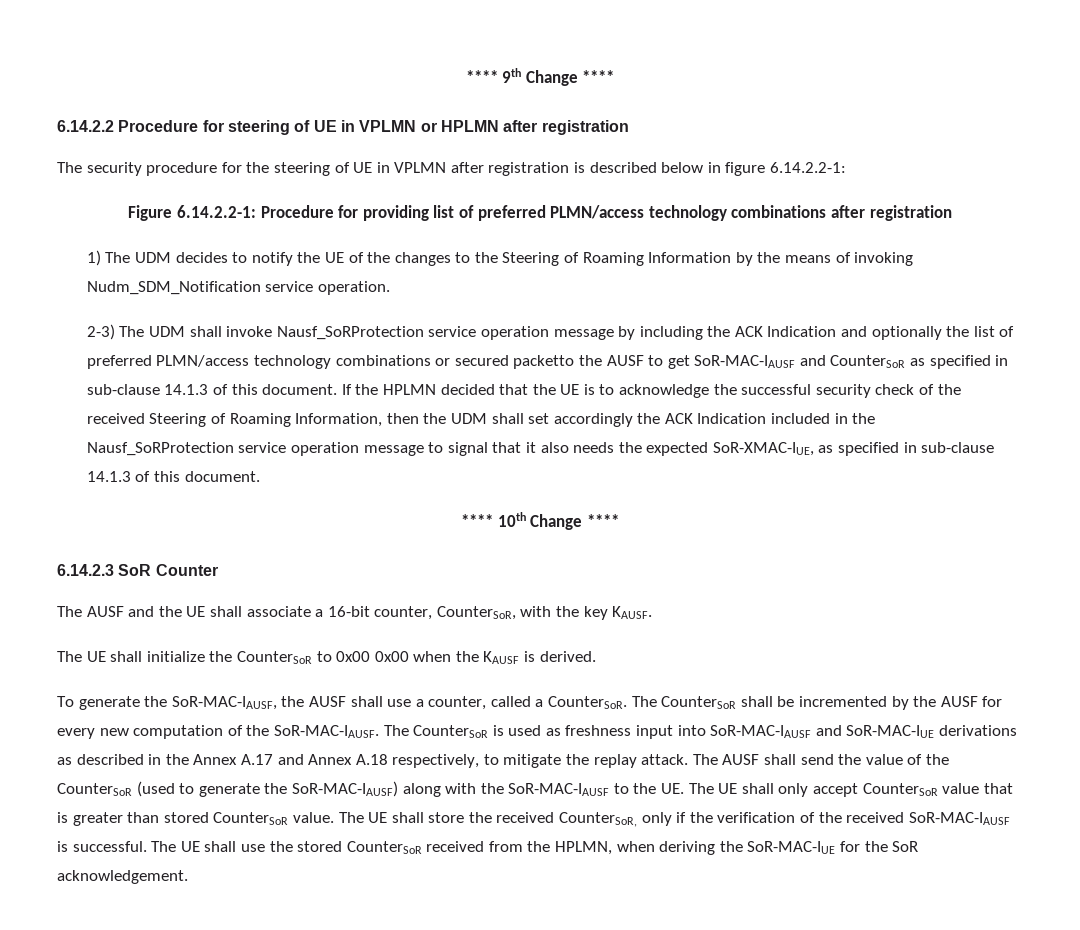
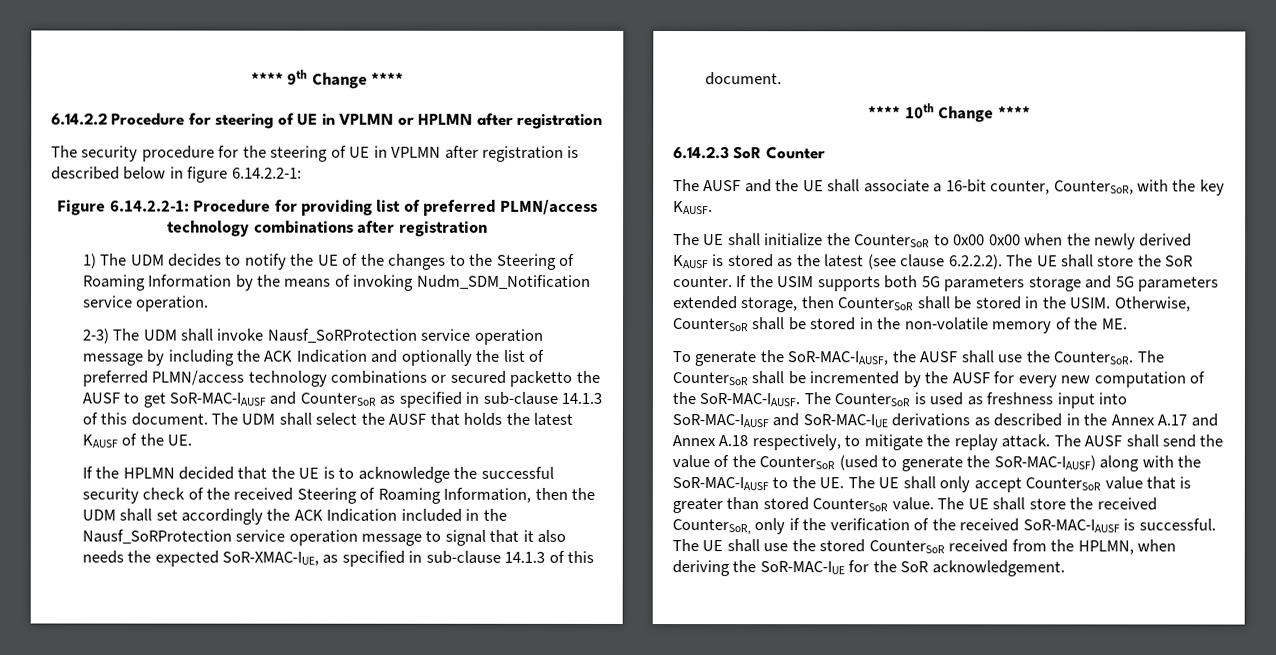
(338, 389) none -> [211,412,574,426] [81,433,193,448] The UDM shall select the AUSF that holds the latest KAUSF of the UE. //
[483,651,596,664] KAUSF is derived. -> [1094,233,1193,250] [673,254,1194,270] [673,275,1220,292] [673,296,1191,313] [672,317,1128,334] newly derived KAUSF is stored as the latest (see clause 6.2.2.2). The UE shall store the SoR counter. If the USIM supports both 5G parameters storage and 5G parameters extended storage, then CounterSoR shall be stored in the USIM. Otherwise, CounterSoR shall be stored in the non-volatile memory of the ME.
[415,696,544,710] a counter, called a -> [1025,350,1050,363] the

